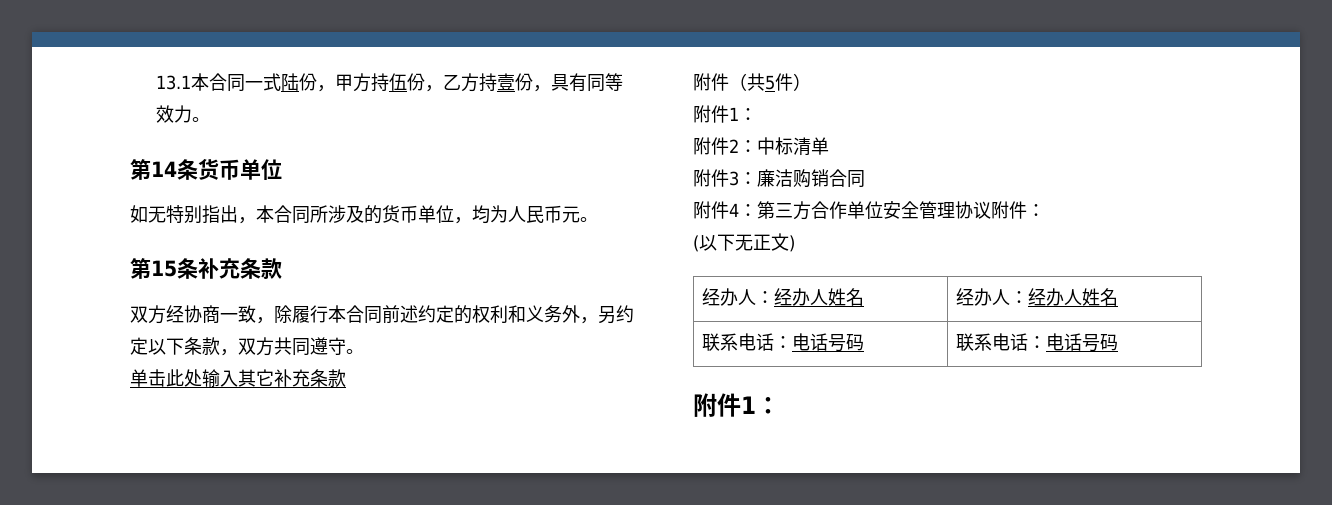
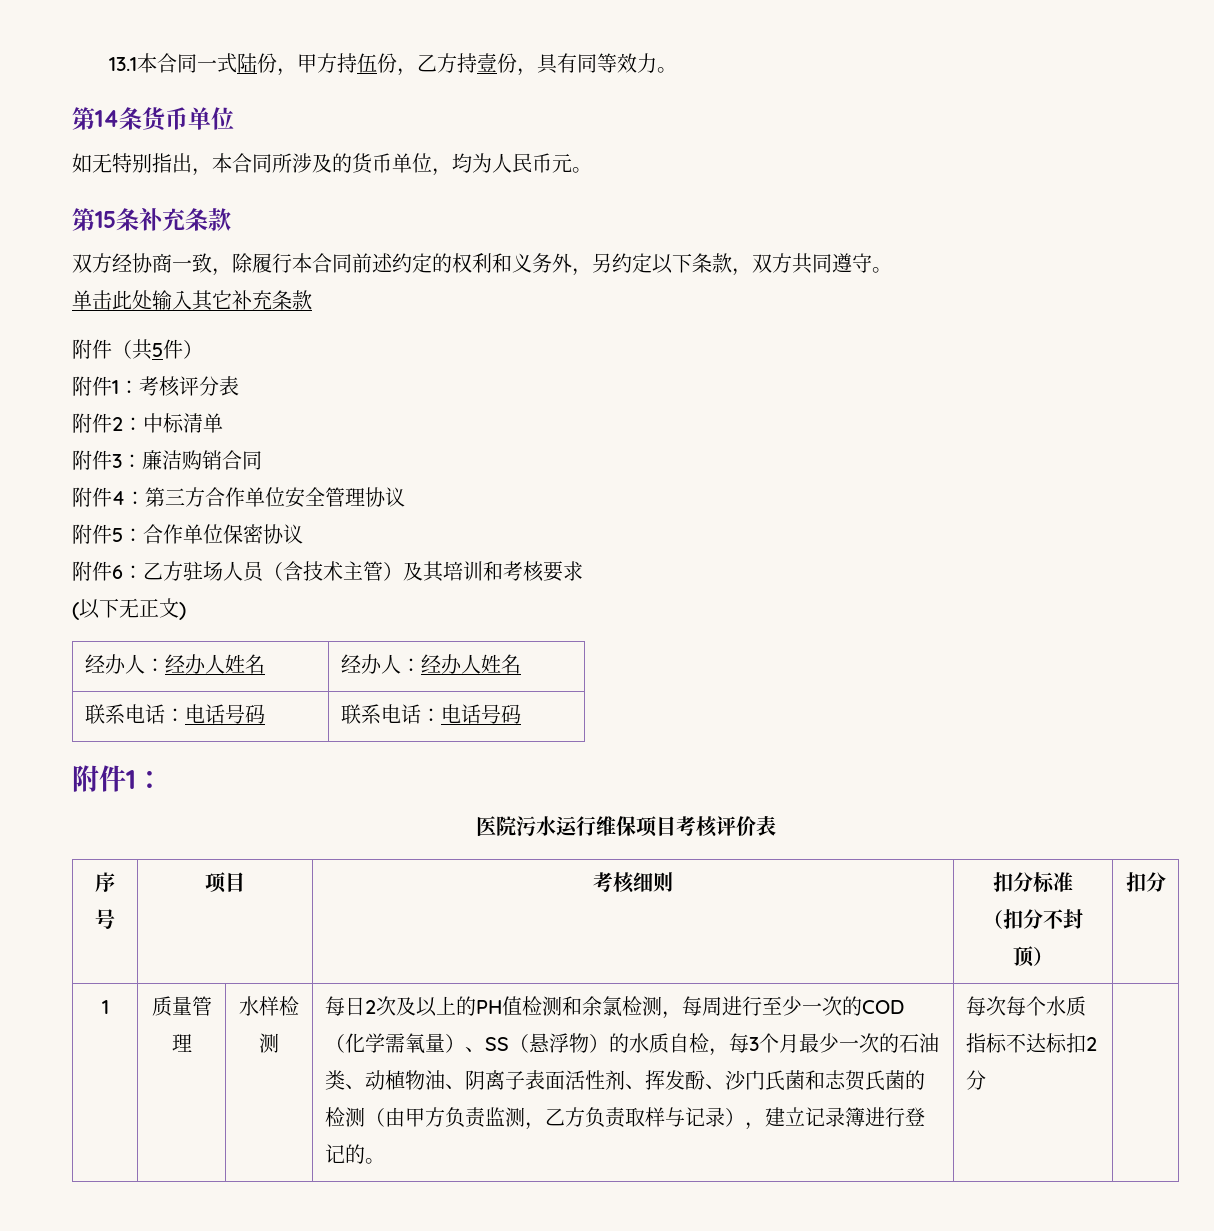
(757, 114) none -> [139,376,239,397] 考核评分表
[991,201,1045,219] 附件： -> [72,524,303,544] [72,561,583,582] // 附件5：合作单位保密协议 // 附件6：乙方驻场人员（含技术主管）及其培训和考核要求
(780, 405) none -> [475,816,776,837] [95,872,115,892] [95,909,115,929] [205,872,245,893] [593,872,673,893] [993,872,1073,893] [983,909,1083,929] [1013,946,1053,967] [1125,872,1166,892] [101,1000,109,1014] [151,996,212,1016] [171,1034,192,1052] [239,996,299,1016] [259,1033,279,1053] [325,996,905,1019] [325,1033,940,1056] [325,1070,926,1091] [325,1107,926,1130] [325,1144,386,1164] [966,996,1087,1016] [966,1033,1098,1053] [966,1070,987,1090] // 医院污水运行维保项目考核评价表 // 序号 | 项目 | 考核细则 | 扣分标准 // （扣分不封顶） | 扣分 // 1 | 质量管理 | 水样检测 | 每日2次及以上的PH值检测和余氯检测，每周进行至少一次的COD（化学需氧量）、SS（悬浮物）的水质自检，每3个月最少一次的石油类、动植物油、阴离子表面活性剂、挥发酚、沙门氏菌和志贺氏菌的检测（由甲方负责监测，乙方负责取样与记录），建立记录簿进行登记的。 | 每次每个水质指标不达标扣2分 |

